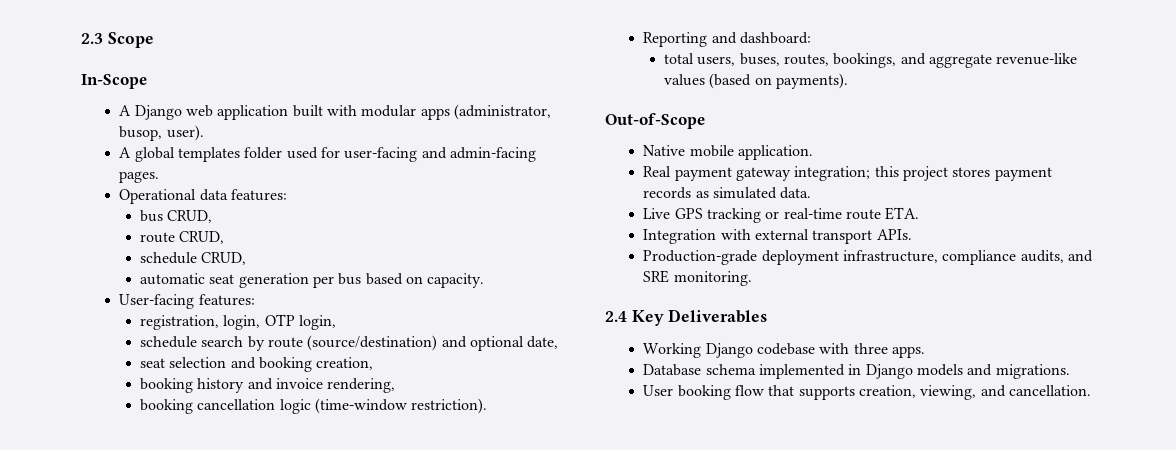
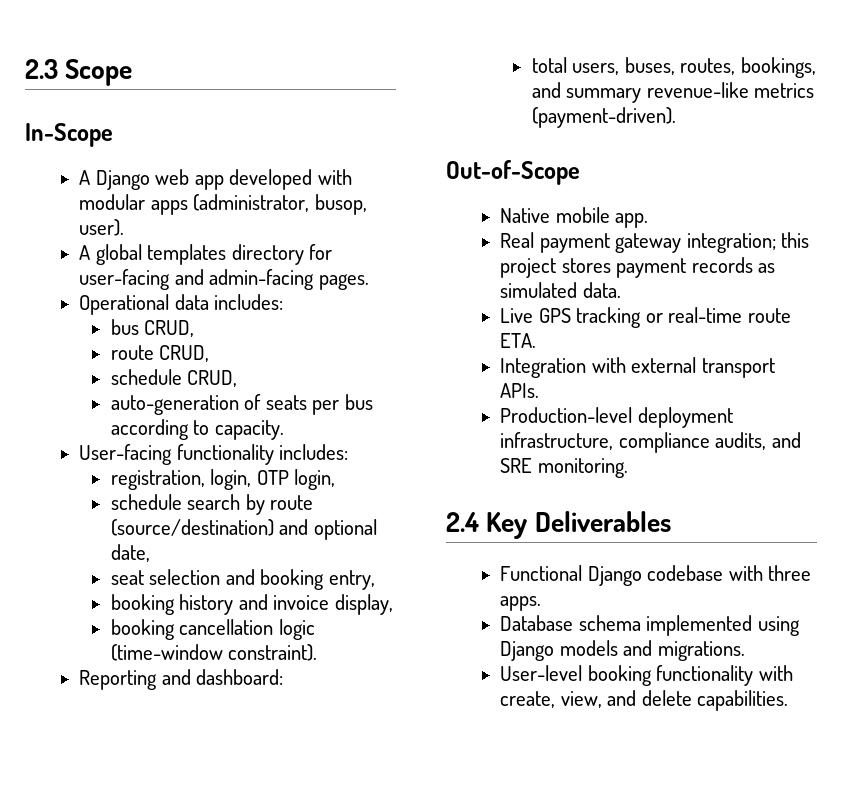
[217,105,323,120] application built -> [194,169,313,190] app developed
[244,147,318,159] folder used -> [231,244,304,265] directory
[230,189,287,201] features: -> [214,294,284,310] includes:
[139,273,423,288] automatic seat generation per bus based on -> [110,394,373,415] [110,419,210,440] auto-generation of seats per bus according to
[198,294,255,306] features: -> [176,444,349,465] functionality includes:
[316,357,374,370] creation, -> [328,570,375,590] entry,
[327,378,396,393] rendering, -> [334,594,393,615] display,
[411,398,488,414] restriction). -> [228,644,318,661] constraint).
[928,53,1078,68] [663,73,848,89] aggregate revenue-like values (based on payments). -> [566,82,815,103] [531,107,676,128] summary revenue-like metrics (payment-driven).
[737,145,813,160] application. -> [615,213,649,228] app.
[643,250,758,265] Production-grade -> [500,407,633,423] Production-level
[643,343,702,358] Working -> [500,565,583,581] Functional
[848,364,862,375] in -> [757,616,800,636] using
[643,385,1091,400] User booking flow that supports creation, viewing, and cancellation. -> [500,665,793,686] [500,690,789,711] User-level booking functionality with create, view, and delete capabilities.

